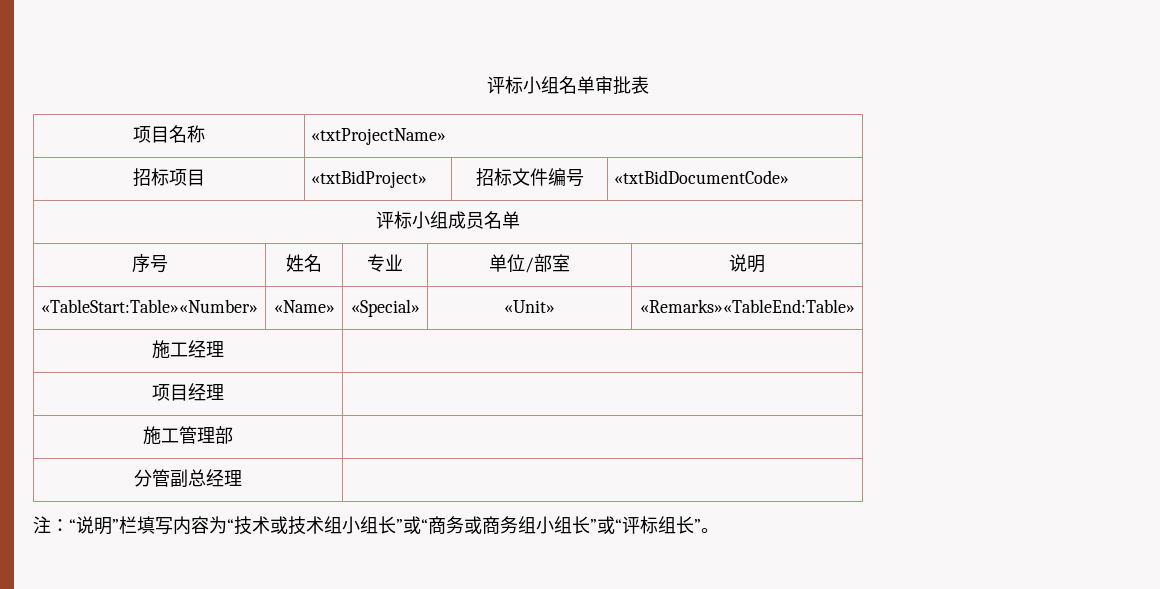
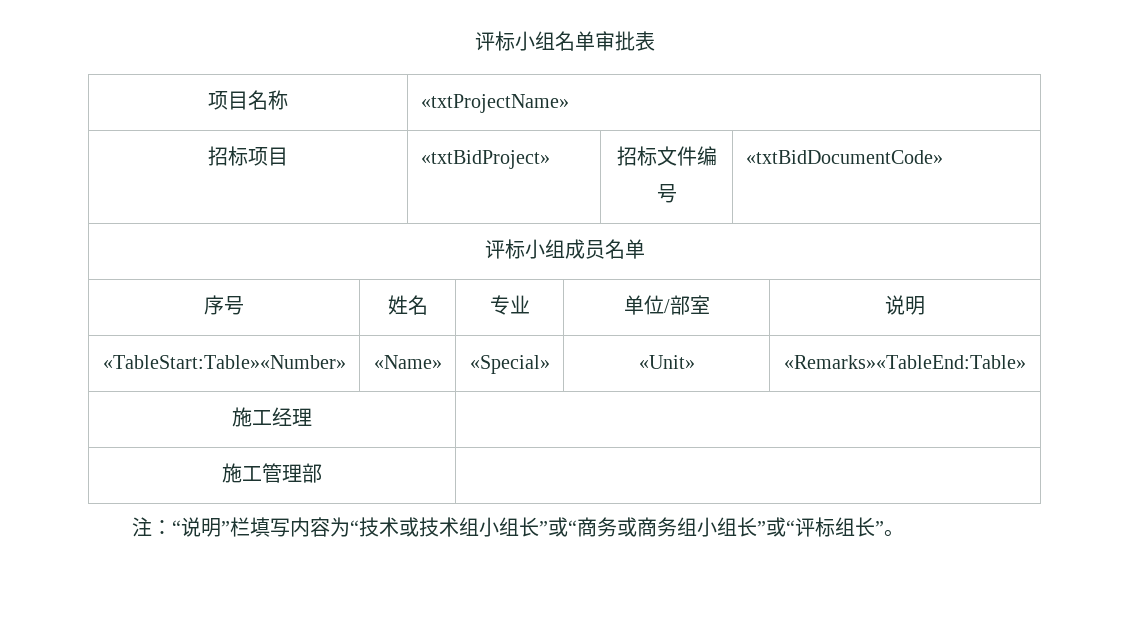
[152,383,224,401] // 项目经理 | -> (312, 417) none
[134,469,242,488] // 分管副总经理 | -> (322, 473) none

